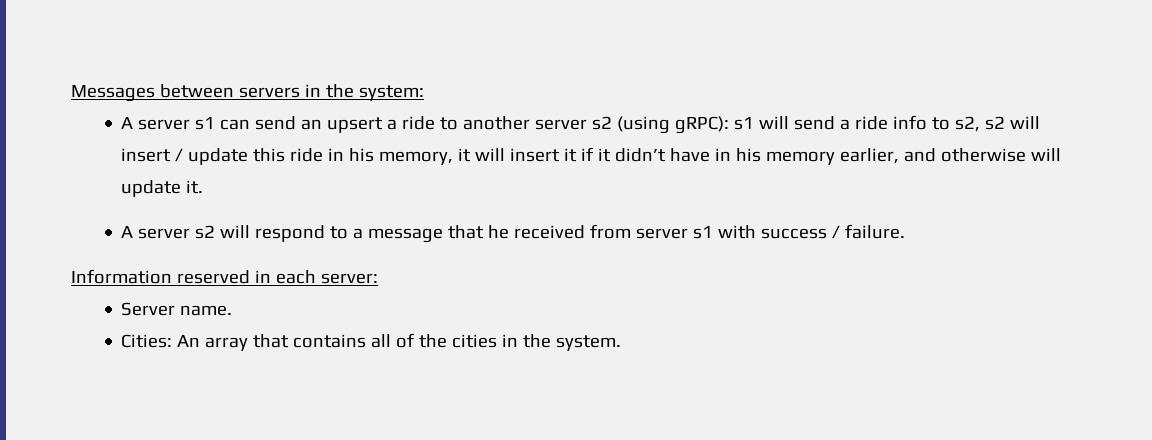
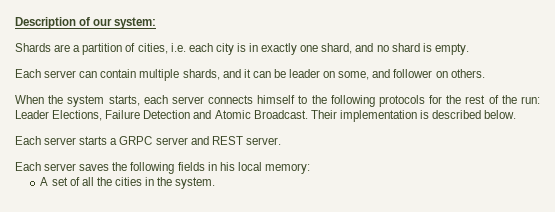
[71,84,424,102] [121,115,1041,134] [121,147,1062,165] [121,180,204,197] [121,224,906,243] [71,269,378,284] [121,302,233,316] [121,333,416,351] Messages between servers in the system: // A server s1 can send an upsert a ride to another server s2 (using gRPC): s1 will send a ride info to s2, s2 will insert / update this ride in his memory, it will insert it if it didn’t have in his memory earlier, and otherwise will update it. // A server s2 will respond to a message that he received from server s1 with success / failure. // Information reserved in each server: // Server name. // Cities: An array that contains all of -> [15,17,157,29] [15,43,469,55] [15,69,485,81] [15,95,541,107] [15,110,517,122] [15,136,281,145] [15,162,310,174] [40,177,94,186] Description of our system: // Shards are a partition of cities, i.e. each city is in exactly one shard, and no shard is empty. // Each server can contain multiple shards, and it can be leader on some, and follower on others. // When the system starts, each server connects himself to the following protocols for the rest of the run: Leader Elections, Failure Detection and Atomic Broadcast. Their implementation is described below. // Each server starts a GRPC server and REST server. // Each server saves the following fields in his local memory: // A set of all

